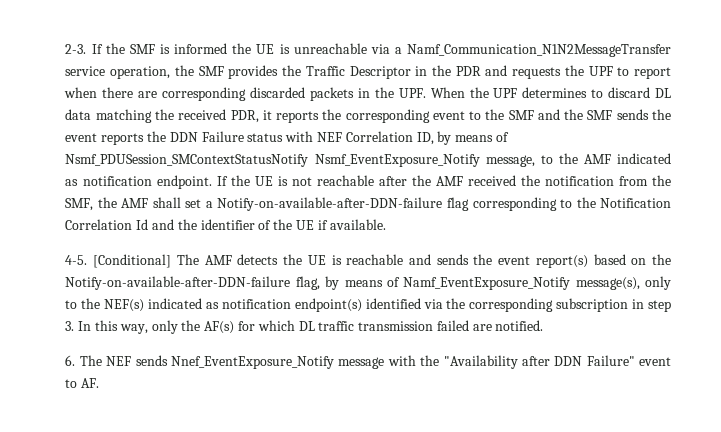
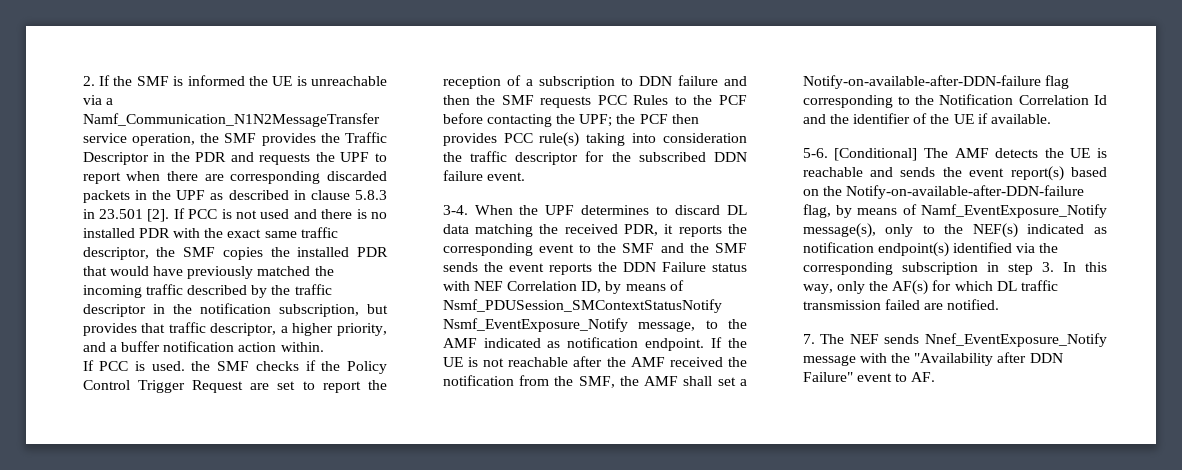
[65,44,87,54] 2-3. -> [82,76,95,86] 2.
[398,88,426,98] UPF. -> [176,190,387,200] [82,208,387,222] [82,227,338,238] [82,247,388,260] [82,266,334,279] [82,284,332,298] [82,303,388,317] [82,322,387,336] [82,341,324,352] [82,360,387,374] [82,380,387,393] [442,75,747,89] [442,95,747,108] [442,113,699,127] [442,132,747,147] [442,151,747,165] [442,170,525,181] [442,205,468,215] UPF as described in clause 5.8.3 in 23.501 [2]. If PCC is not used and there is no installed PDR with the exact same traffic descriptor, the SMF copies the installed PDR that would have previously matched the incoming traffic described by the traffic descriptor in the notification subscription, but provides that traffic descriptor, a higher priority, and a buffer notification action within. // If PCC is used. the SMF checks if the Policy Control Trigger Request are set to report the reception of a subscription to DDN failure and then the SMF requests PCC Rules to the PCF before contacting the UPF; the PCF then provides PCC rule(s) taking into consideration the traffic descriptor for the subscribed DDN failure event. // 3-4.
[65,255,88,265] 4-5. -> [802,148,828,158] 5-6.
[65,355,76,366] 6. -> [802,334,815,344] 7.

